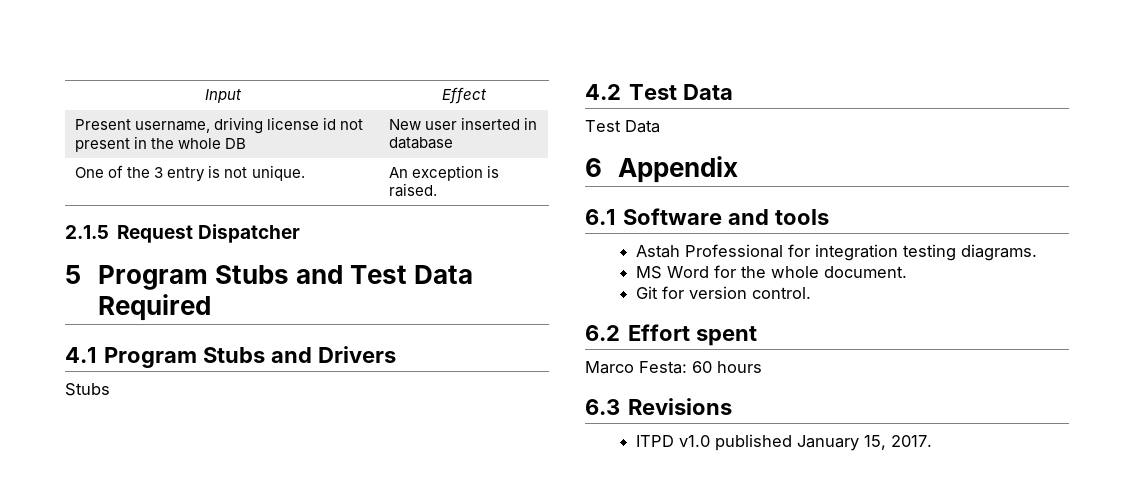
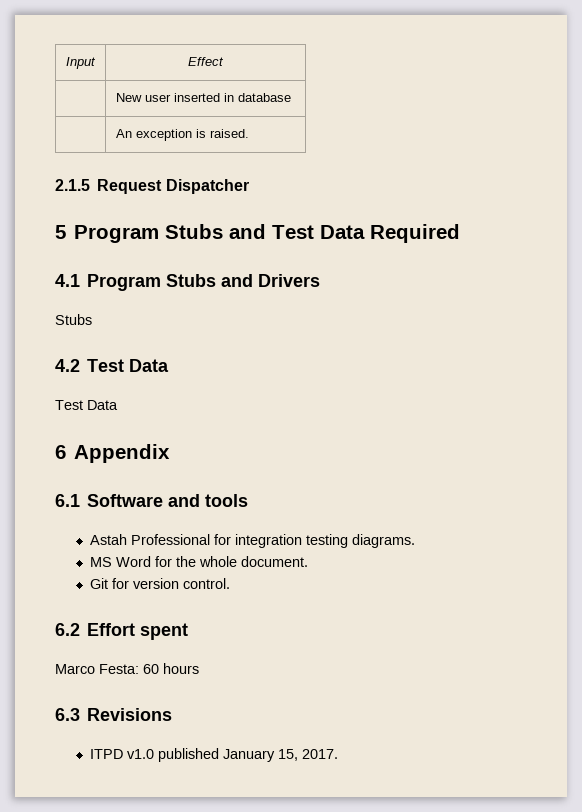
[75,117,364,134] [75,136,247,152] Present username, driving license id not present in the whole DB -> (224, 61) none
[75,165,305,182] One of the 3 entry is not unique. -> (291, 97) none

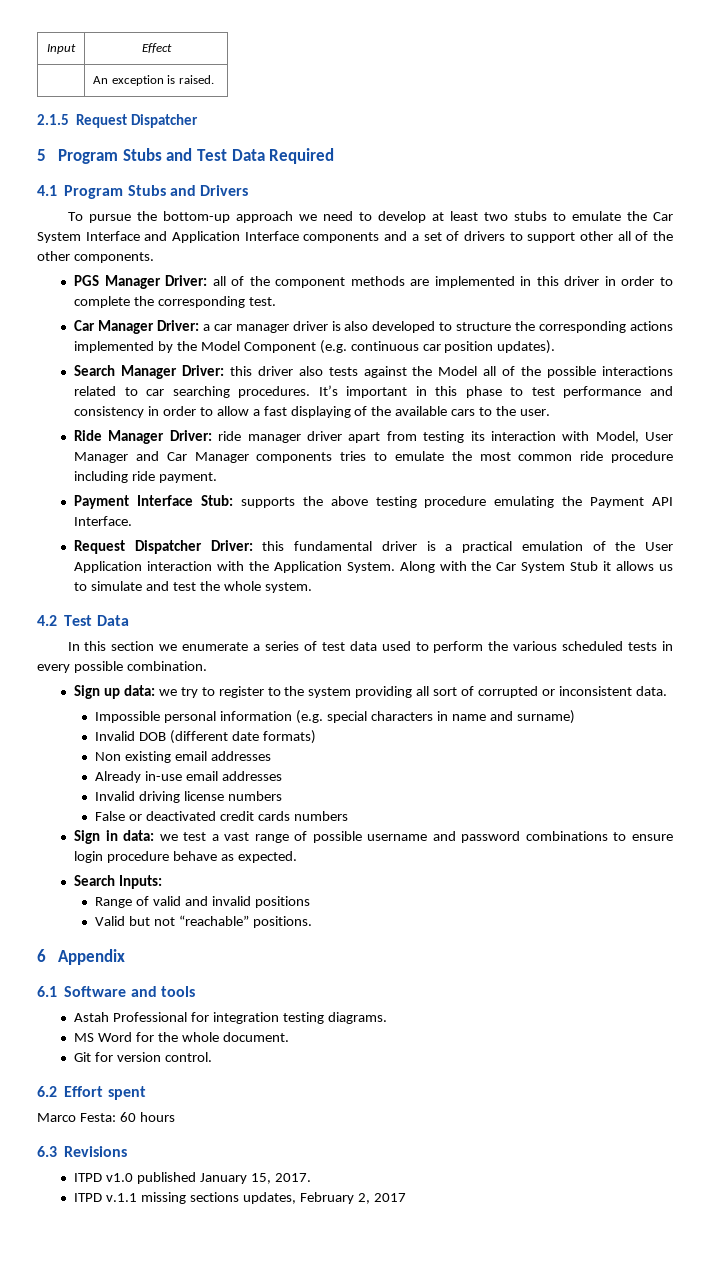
[115,93,291,102] // | New user inserted in database -> (172, 48) none
[55,314,92,325] [55,359,170,372] [55,400,118,410] Stubs // 4.2 Test Data // Test Data -> [67,211,674,223] [37,231,673,243] [37,251,154,263] [74,275,673,289] [74,296,276,308] [74,320,674,334] [74,340,556,354] [74,365,674,379] [74,385,673,398] [74,406,550,418] [74,430,674,444] [74,451,673,463] [74,471,217,483] [74,495,673,509] [74,516,133,526] [74,540,673,554] [74,561,674,573] [74,581,312,593] [37,615,129,626] [67,641,674,653] [37,661,207,673] [74,685,667,699] [95,710,575,724] [95,730,316,744] [95,751,272,763] [95,771,283,783] [95,791,283,803] [95,811,348,821] [74,830,673,844] [74,851,297,863] [74,875,163,889] [95,896,310,908] [95,915,312,928] To pursue the bottom-up approach we need to develop at least two stubs to emulate the Car System Interface and Application Interface components and a set of drivers to support other all of the other components. // PGS Manager Driver: all of the component methods are implemented in this driver in order to complete the corresponding test. // Car Manager Driver: a car manager driver is also developed to structure the corresponding actions implemented by the Model Component (e.g. continuous car position updates). // Search Manager Driver: this driver also tests against the Model all of the possible interactions related to car searching procedures. It’s important in this phase to test performance and consistency in order to allow a fast displaying of the available cars to the user. // Ride Manager Driver: ride manager driver apart from testing its interaction with Model, User Manager and Car Manager components tries to emulate the most common ride procedure including ride payment. // Payment Interface Stub: supports the above testing procedure emulating the Payment API Interface. // Request Dispatcher Driver: this fundamental driver is a practical emulation of the User Application interaction with the Application System. Along with the Car System Stub it allows us to simulate and test the whole system. // 4.2 Test Data // In this section we enumerate a series of test data used to perform the various scheduled tests in every possible combination. // Sign up data: we try to register to the system providing all sort of corrupted or inconsistent data. // Impossible personal information (e.g. special characters in name and surname) // Invalid DOB (different date formats) // Non existing email addresses // Already in-use email addresses // Invalid driving license numbers // False or deactivated credit cards numbers // Sign in data: we test a vast range of possible username and password combinations to ensure login procedure behave as expected. // Search Inputs: // Range of valid and invalid positions // Valid but not “reachable” positions.
(338, 754) none -> [74,1192,406,1204] // ITPD v.1.1 missing sections updates, February 2, 2017

